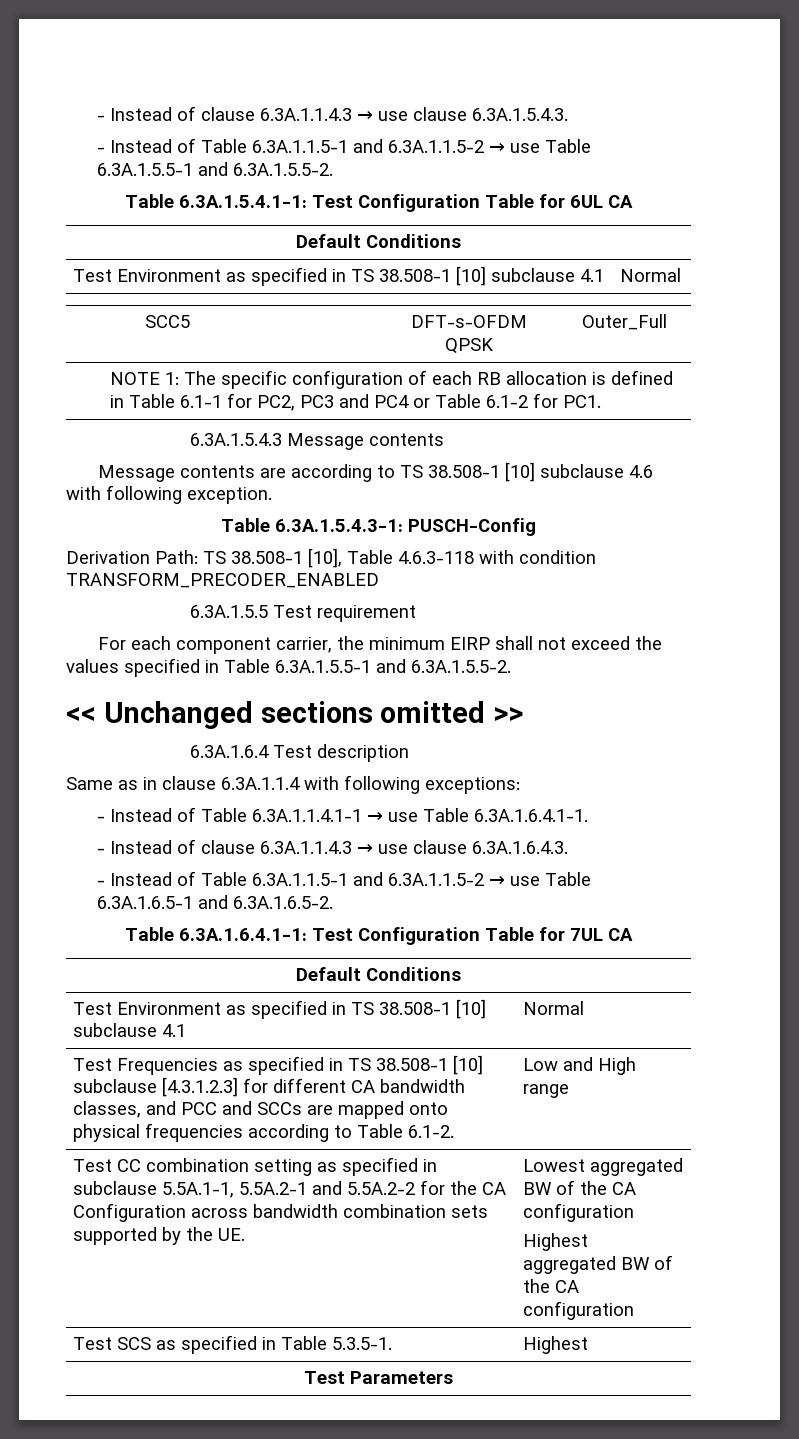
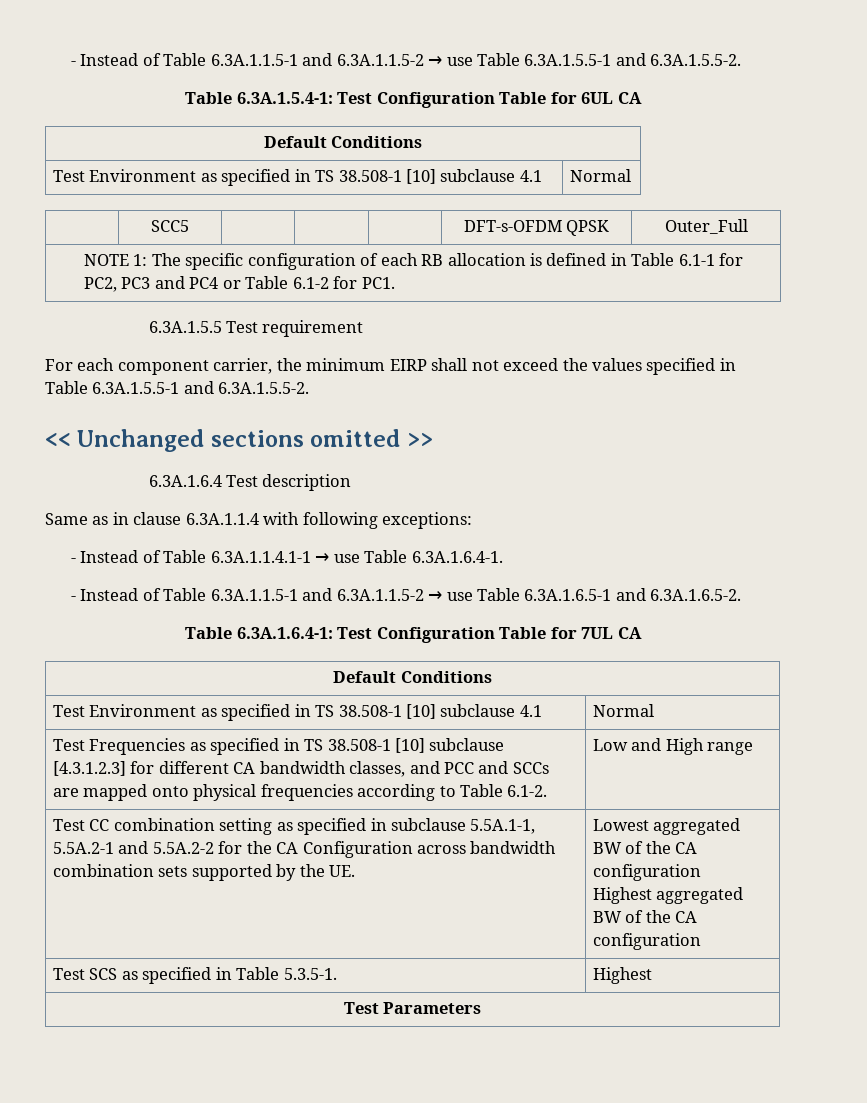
[96,106,568,121] [96,138,196,153] - Instead of clause 6.3A.1.1.4.3 → use clause 6.3A.1.5.4.3. // - Instead of -> [70,53,161,66] - Instead of
[179,195,307,208] 6.3A.1.5.4.1-1: -> [236,92,333,104] 6.3A.1.5.4-1:
[189,433,444,450] [98,462,654,482] [66,485,272,504] [221,518,536,536] [66,548,596,568] [66,573,379,588] // 6.3A.1.5.4.3 Message contents // Message contents are according to TS 38.508-1 [10] subclause 4.6 with following exception. // Table 6.3A.1.5.4.3-1: PUSCH-Config // Derivation Path: TS 38.508-1 [10], Table 4.6.3-118 with condition TRANSFORM_PRECODER_ENABLED -> (395, 283) none
[473,809,588,822] [96,839,568,854] 6.3A.1.6.4.1-1. // - Instead of clause 6.3A.1.1.4.3 → use clause 6.3A.1.6.4.3. -> [411,551,503,563] 6.3A.1.6.4-1.
[179,928,307,941] 6.3A.1.6.4.1-1: -> [236,627,333,639] 6.3A.1.6.4-1:

